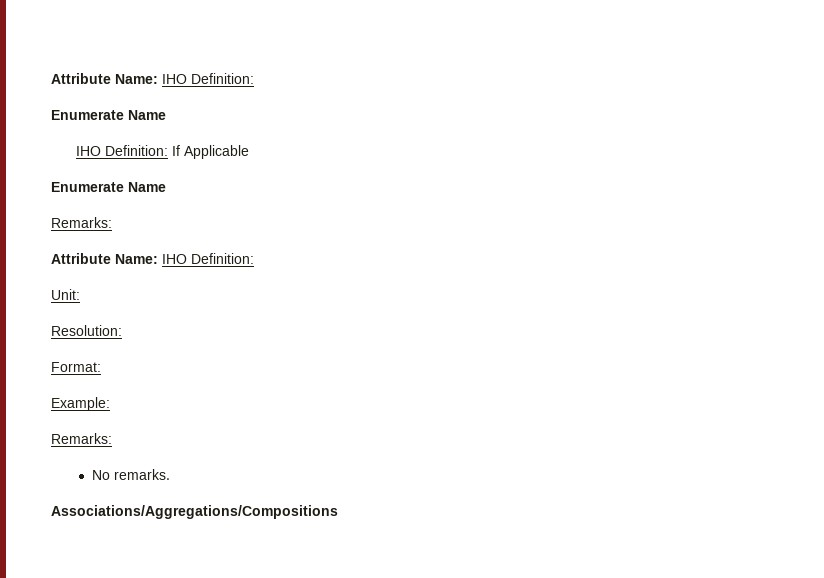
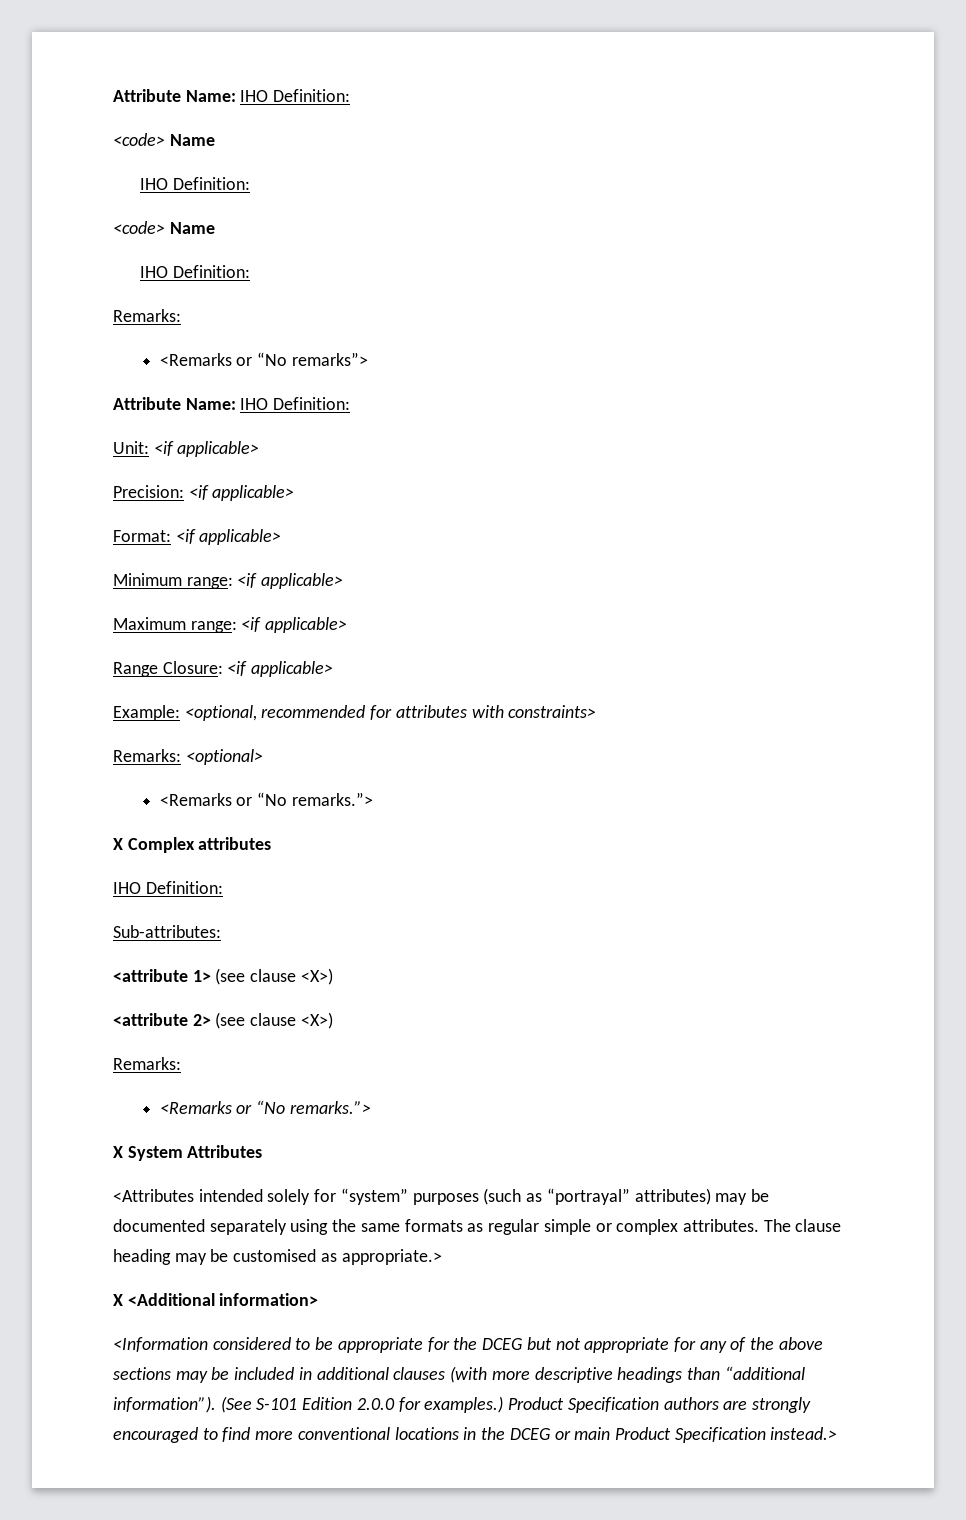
[51,73,254,84] [51,110,166,120] [76,145,250,159] [51,182,166,192] [51,217,112,228] Attribute Name: IHO Definition: // Enumerate Name // IHO Definition: If Applicable // Enumerate Name // Remarks: -> [113,89,351,102] [113,133,215,146] [140,177,251,190] [113,221,215,234] [140,265,251,278] [113,309,181,322] [159,352,368,366] Attribute Name: IHO Definition: // <code> Name // IHO Definition: // <code> Name // IHO Definition: // Remarks: // <Remarks or “No remarks”>
[51,325,122,336] [51,362,101,372] [51,397,110,411] [51,433,112,444] [91,469,170,480] [51,505,338,519] // Resolution: // Format: // Example: // Remarks: // No remarks. // Associations/Aggregations/Compositions -> [153,441,260,457] [113,485,295,501] [113,529,282,545] [113,573,344,589] [113,617,348,633] [113,661,334,677] [113,705,597,721] [113,749,263,765] [159,792,373,806] [113,837,272,853] [113,881,223,894] [113,925,221,938] [113,968,333,985] [113,1012,333,1029] [113,1057,181,1070] [159,1100,371,1114] [113,1145,263,1161] [113,1188,769,1205] [113,1219,842,1235] [113,1249,442,1265] [113,1293,319,1306] [113,1337,823,1353] [113,1366,805,1383] [113,1396,811,1413] [113,1427,838,1443] <if applicable> // Precision: <if applicable> // Format: <if applicable> // Minimum range: <if applicable> // Maximum range: <if applicable> // Range Closure: <if applicable> // Example: <optional, recommended for attributes with constraints> // Remarks: <optional> // <Remarks or “No remarks.”> // X Complex attributes // IHO Definition: // Sub-attributes: // <attribute 1> (see clause <X>) // <attribute 2> (see clause <X>) // Remarks: // <Remarks or “No remarks.”> // X System Attributes // <Attributes intended solely for “system” purposes (such as “portrayal” attributes) may be documented separately using the same formats as regular simple or complex attributes. The clause heading may be customised as appropriate.> // X <Additional information> // <Information considered to be appropriate for the DCEG but not appropriate for any of the above sections may be included in additional clauses (with more descriptive headings than “additional information”). (See S-101 Edition 2.0.0 for examples.) Product Specification authors are strongly encouraged to find more conventional locations in the DCEG or main Product Specification instead.>

